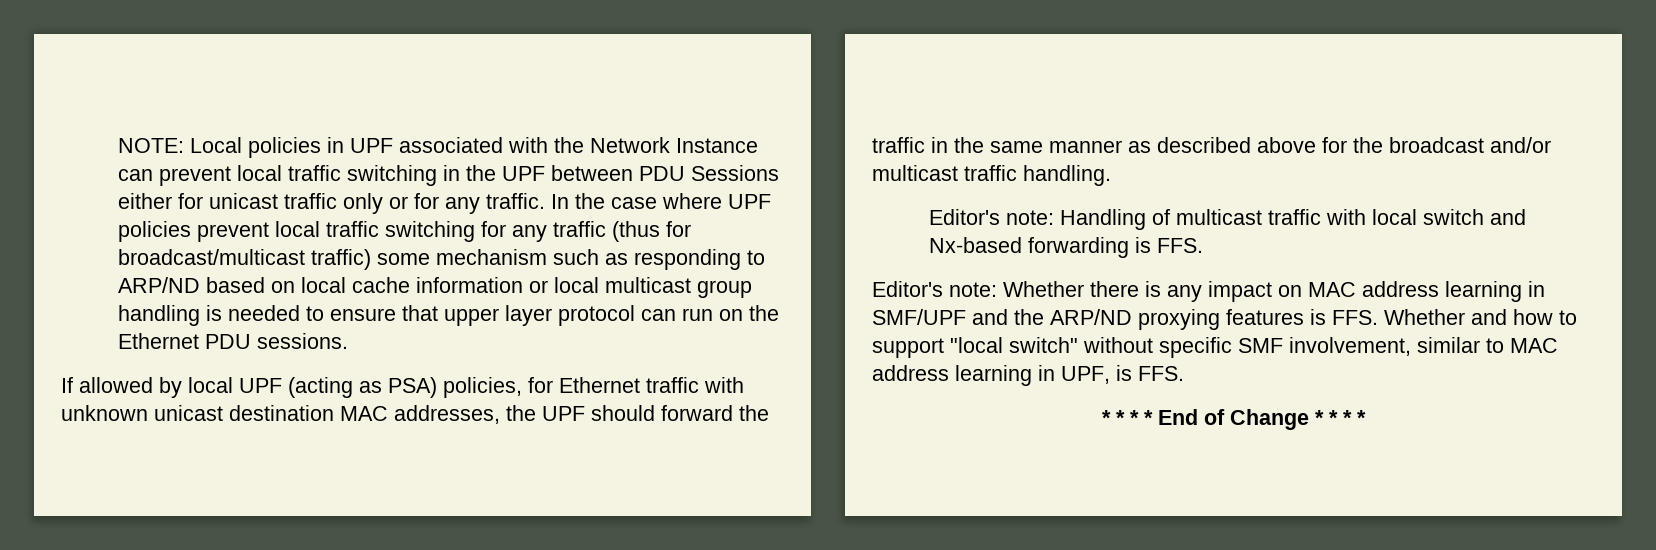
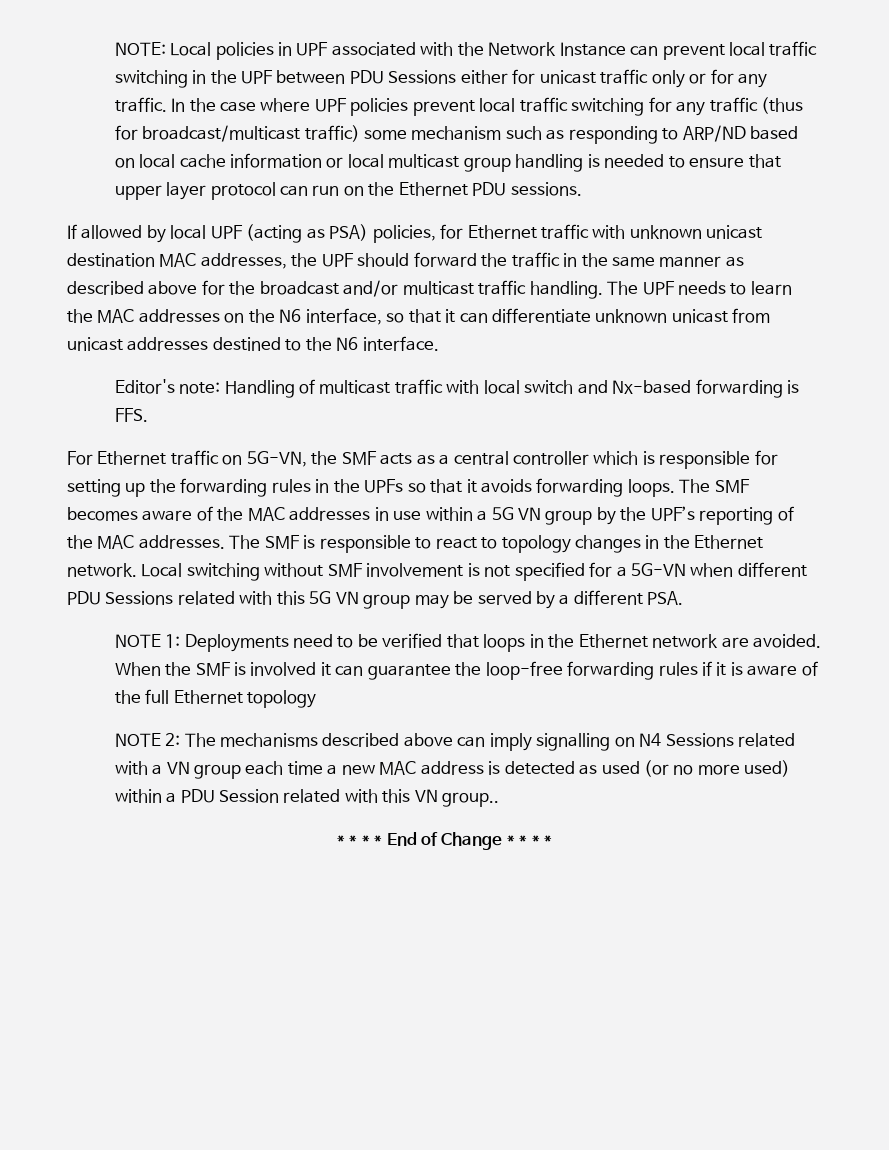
(1111, 175) none -> [607,281,792,295] [67,308,771,325] [67,336,439,351] The UPF needs to learn the MAC addresses on the N6 interface, so that it can differentiate unknown unicast from unicast addresses destined to the N6 interface.
[872,281,1545,302] [872,309,1577,330] [872,337,1558,358] [872,365,1184,386] Editor's note: Whether there is any impact on MAC address learning in SMF/UPF and the ARP/ND proxying features is FFS. Whether and how to support "local switch" without specific SMF involvement, similar to MAC address learning in UPF, is FFS. -> [67,450,778,469] [67,478,750,497] [67,506,794,525] [67,535,764,553] [67,562,807,581] [67,590,684,609] [114,633,821,652] [114,661,818,680] [114,689,316,708] [114,733,796,751] [114,760,791,779] [114,789,500,807] For Ethernet traffic on 5G-VN, the SMF acts as a central controller which is responsible for setting up the forwarding rules in the UPFs so that it avoids forwarding loops. The SMF becomes aware of the MAC addresses in use within a 5G VN group by the UPF’s reporting of the MAC addresses. The SMF is responsible to react to topology changes in the Ethernet network. Local switching without SMF involvement is not specified for a 5G-VN when different PDU Sessions related with this 5G VN group may be served by a different PSA. // NOTE 1: Deployments need to be verified that loops in the Ethernet network are avoided. When the SMF is involved it can guarantee the loop-free forwarding rules if it is aware of the full Ethernet topology // NOTE 2: The mechanisms described above can imply signalling on N4 Sessions related with a VN group each time a new MAC address is detected as used (or no more used) within a PDU Session related with this VN group..

